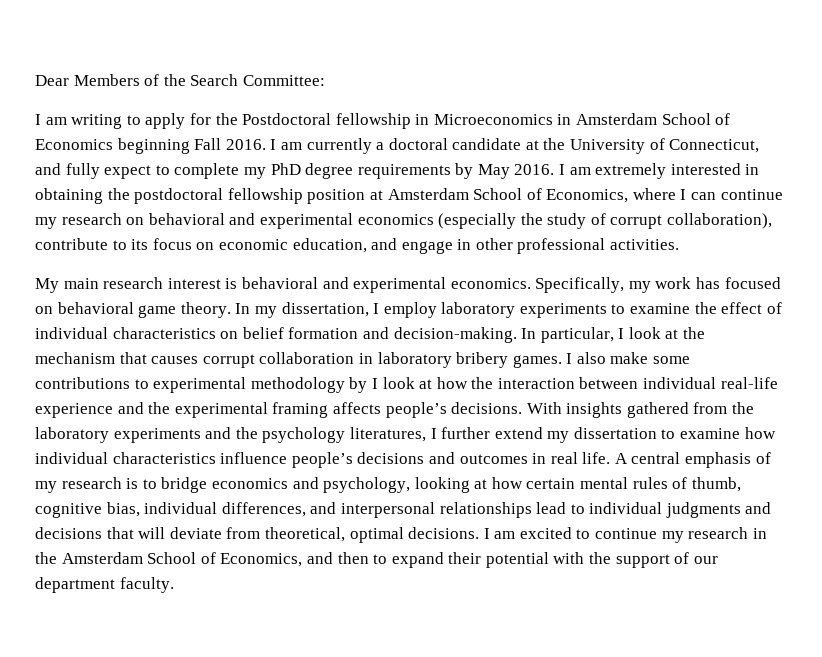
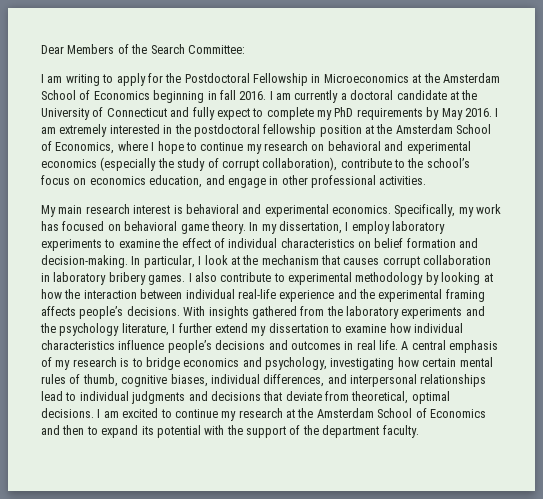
[335,113,411,129] fellowship -> [253,73,308,86] Fellowship
[557,114,572,125] in -> [412,73,440,83] at the
[194,138,222,150] Fall -> [207,90,236,100] in fall
[669,139,760,153] Connecticut, -> [106,108,167,117] Connecticut
[305,163,354,179] degree -> (354, 112) none
[35,188,103,204] obtaining -> (173, 129) none
(383, 195) none -> [376,124,393,134] the
[691,192,717,200] can -> [157,141,197,154] hope to
[131,239,149,250] its -> [407,158,470,168] the school’s
[218,239,288,250] economic -> [89,176,146,185] economics
[610,352,691,364] [35,377,130,389] make some contributions -> [220,272,272,282] contribute
[371,377,415,389] I look -> [441,272,481,285] looking
[349,427,426,442] literatures, -> [121,323,169,336] literature,
[414,477,488,493] looking at -> [330,358,395,370] investigating
[106,502,140,517] bias, -> [170,374,208,387] biases,
[138,527,166,539] will -> (283, 396) none
[752,528,767,539] [35,552,303,567] in the Amsterdam School of Economics, -> [286,408,486,418] at the Amsterdam School of Economics
[448,552,482,564] their -> [141,426,154,435] its
[693,556,718,564] our -> [302,425,319,435] the

